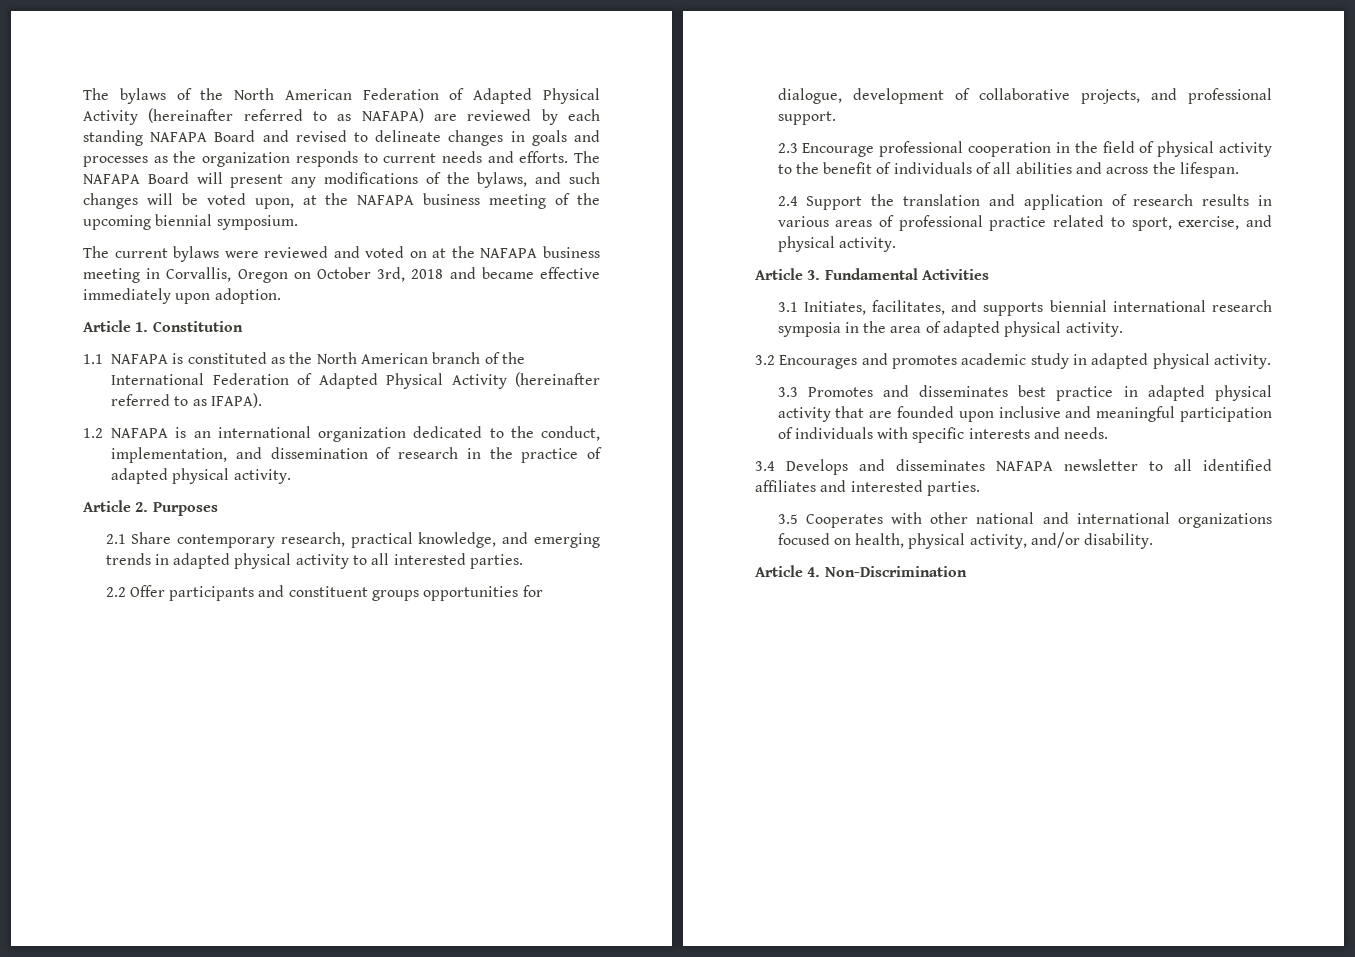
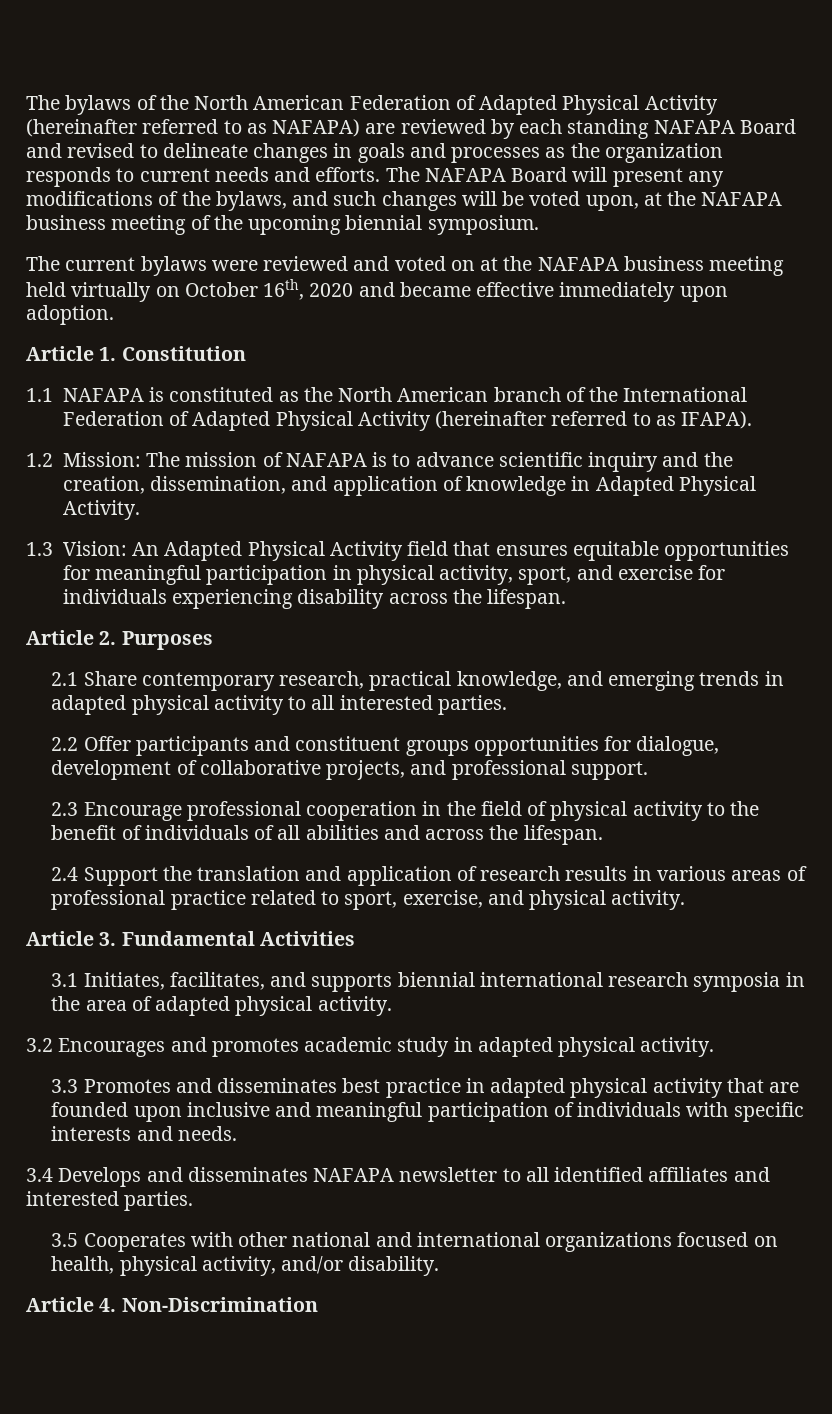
[146,267,444,283] in Corvallis, Oregon on October 3rd, 2018 -> [26,279,354,302] held virtually on October 16th, 2020
[111,426,600,442] [111,447,602,463] [111,468,291,484] NAFAPA is an international organization dedicated to the conduct, implementation, and dissemination of research in the practice of adapted physical activity. -> [62,452,733,472] [62,476,756,496] [62,500,140,520] [26,541,790,561] [62,565,726,585] [62,589,567,609] Mission: The mission of NAFAPA is to advance scientific inquiry and the creation, dissemination, and application of knowledge in Adapted Physical Activity. // 1.3 Vision: An Adapted Physical Activity field that ensures equitable opportunities for meaningful participation in physical activity, sport, and exercise for individuals experiencing disability across the lifespan.

